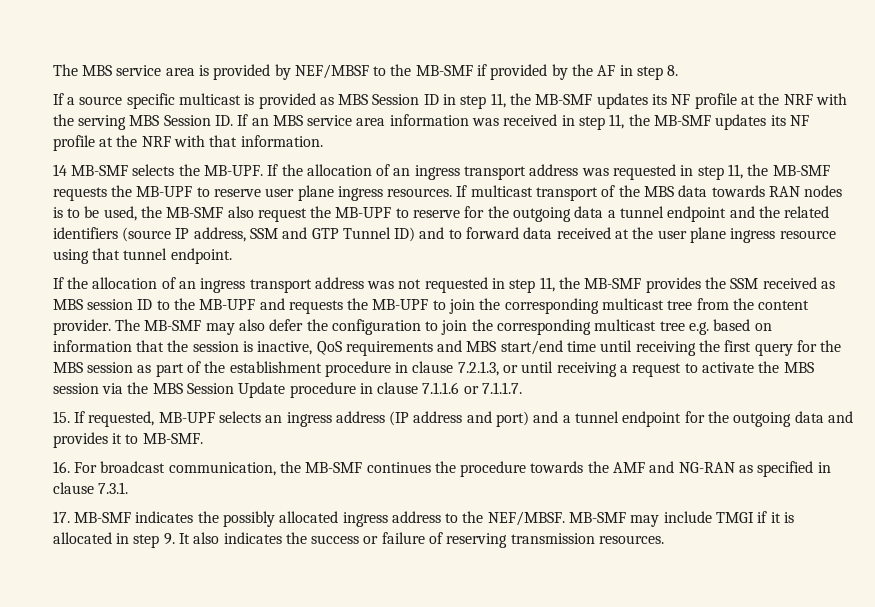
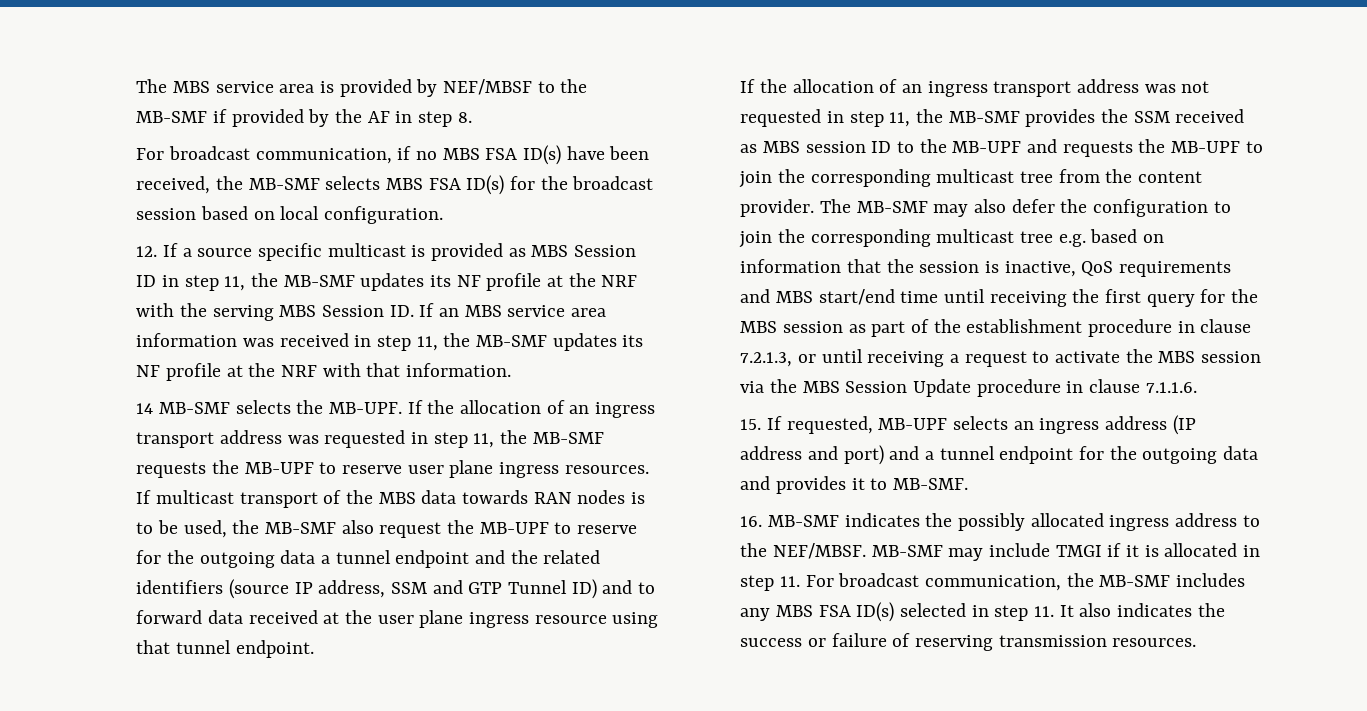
(679, 70) none -> [136,145,650,165] [136,175,654,195] [136,206,443,224] [136,246,158,257] For broadcast communication, if no MBS FSA ID(s) have been received, the MB-SMF selects MBS FSA ID(s) for the broadcast session based on local configuration. // 12.
[422,382,523,394] 7.1.1.6 or 7.1.1.7. -> [1145,382,1197,393] 7.1.1.6.
[73,461,831,477] [52,482,128,494] [52,511,70,523] For broadcast communication, the MB-SMF continues the procedure towards the AMF and NG-RAN as specified in clause 7.3.1. // 17. -> (763, 521) none
[163,533,175,545] 9. -> [779,573,1245,591] [740,602,1054,622] 11. For broadcast communication, the MB-SMF includes any MBS FSA ID(s) selected in step 11.

